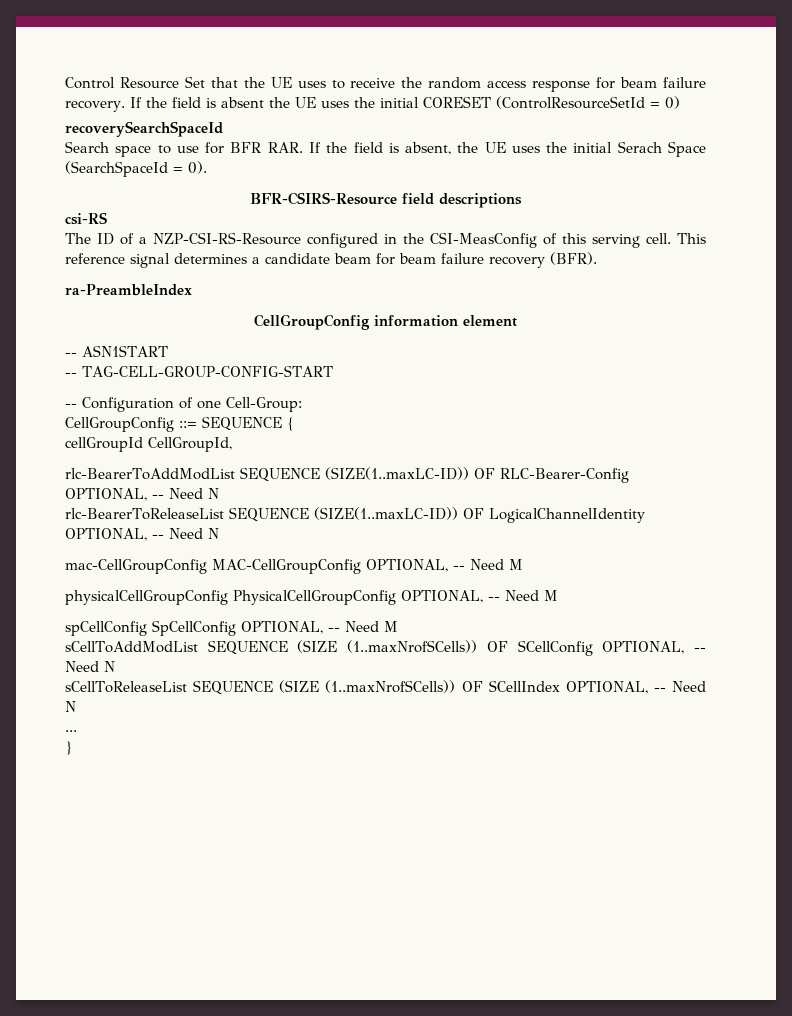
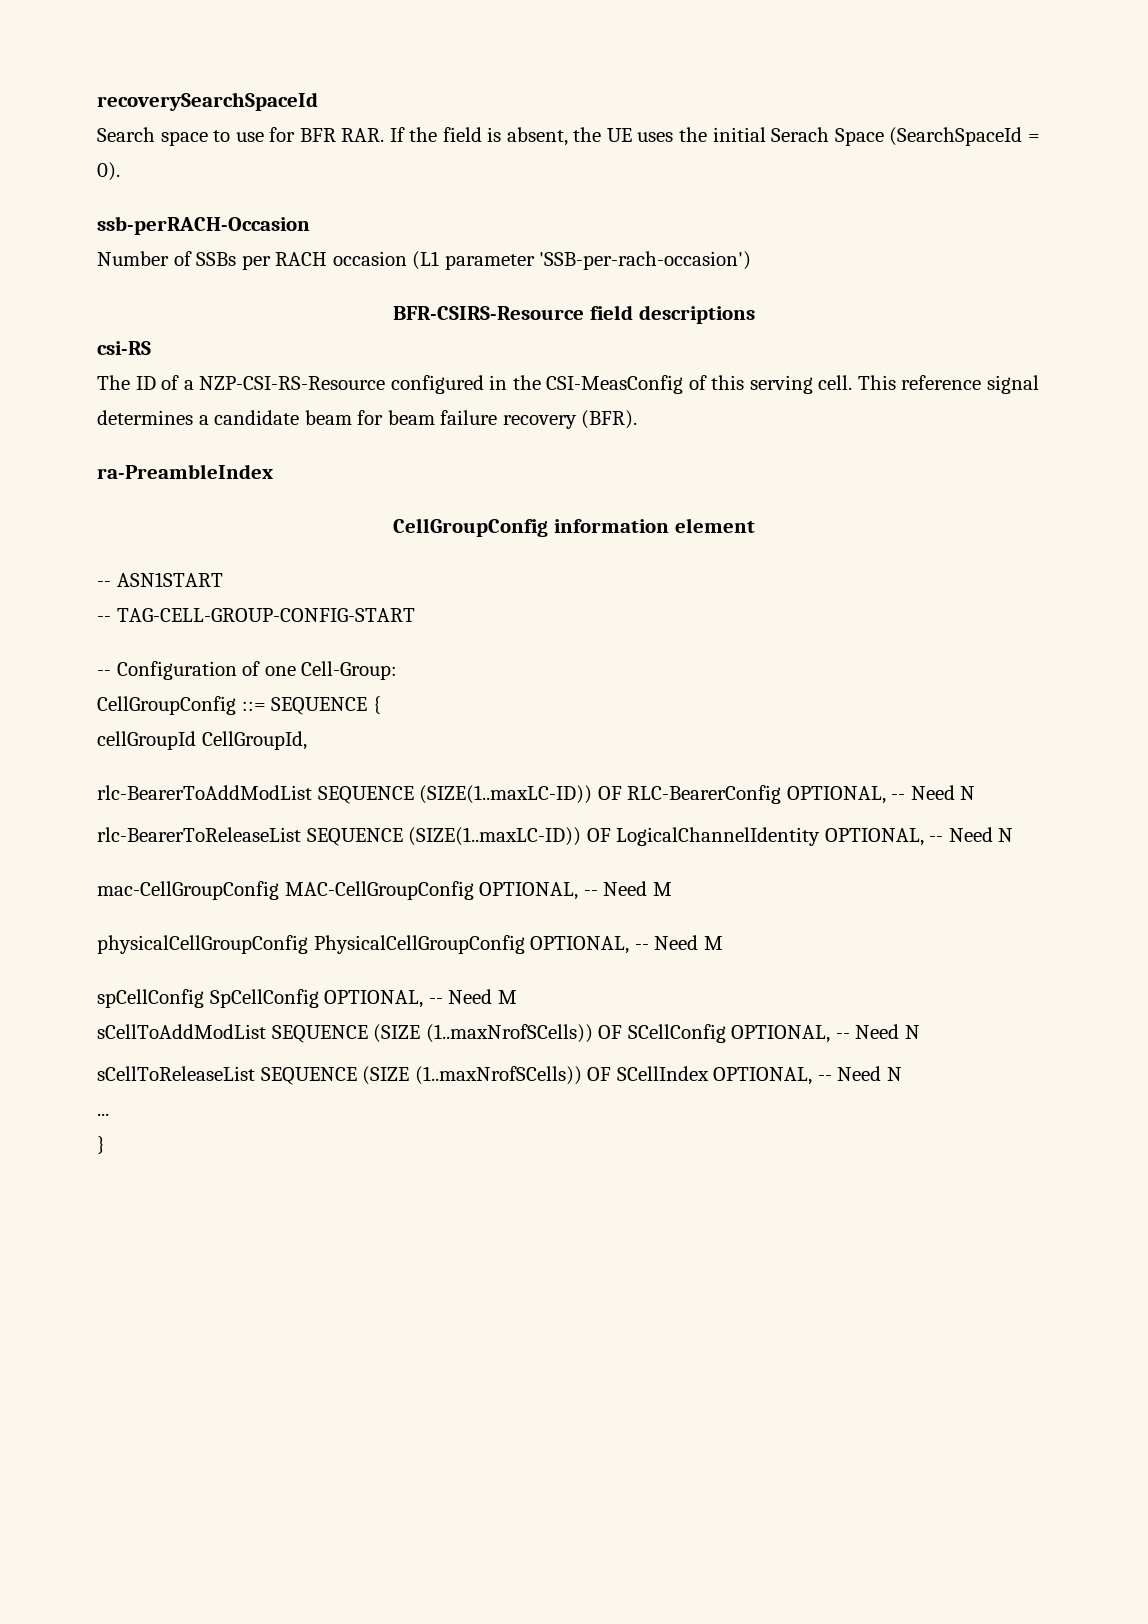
[65,76,706,92] [65,96,680,112] Control Resource Set that the UE uses to receive the random access response for beam failure recovery. If the field is absent the UE uses the initial CORESET (ControlResourceSetId = 0) // -> (97, 101) none
(207, 167) none -> [97,216,310,235] [97,251,752,270] // ssb-perRACH-Occasion // Number of SSBs per RACH occasion (L1 parameter 'SSB-per-rach-occasion')
[499,468,629,483] RLC-Bearer-Config -> [627,785,782,804] RLC-BearerConfig

